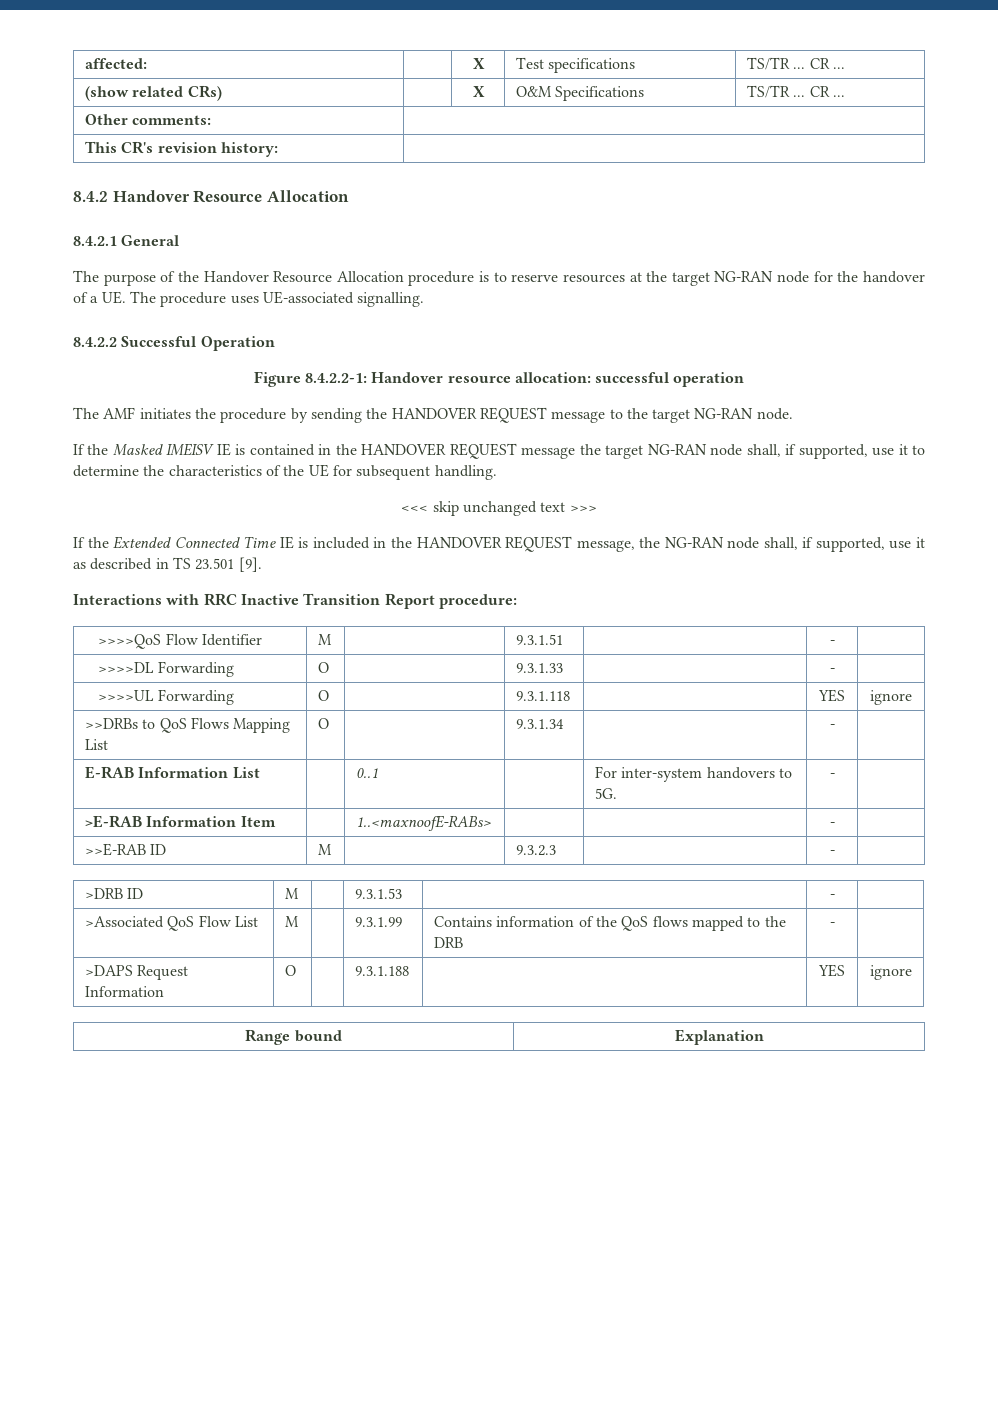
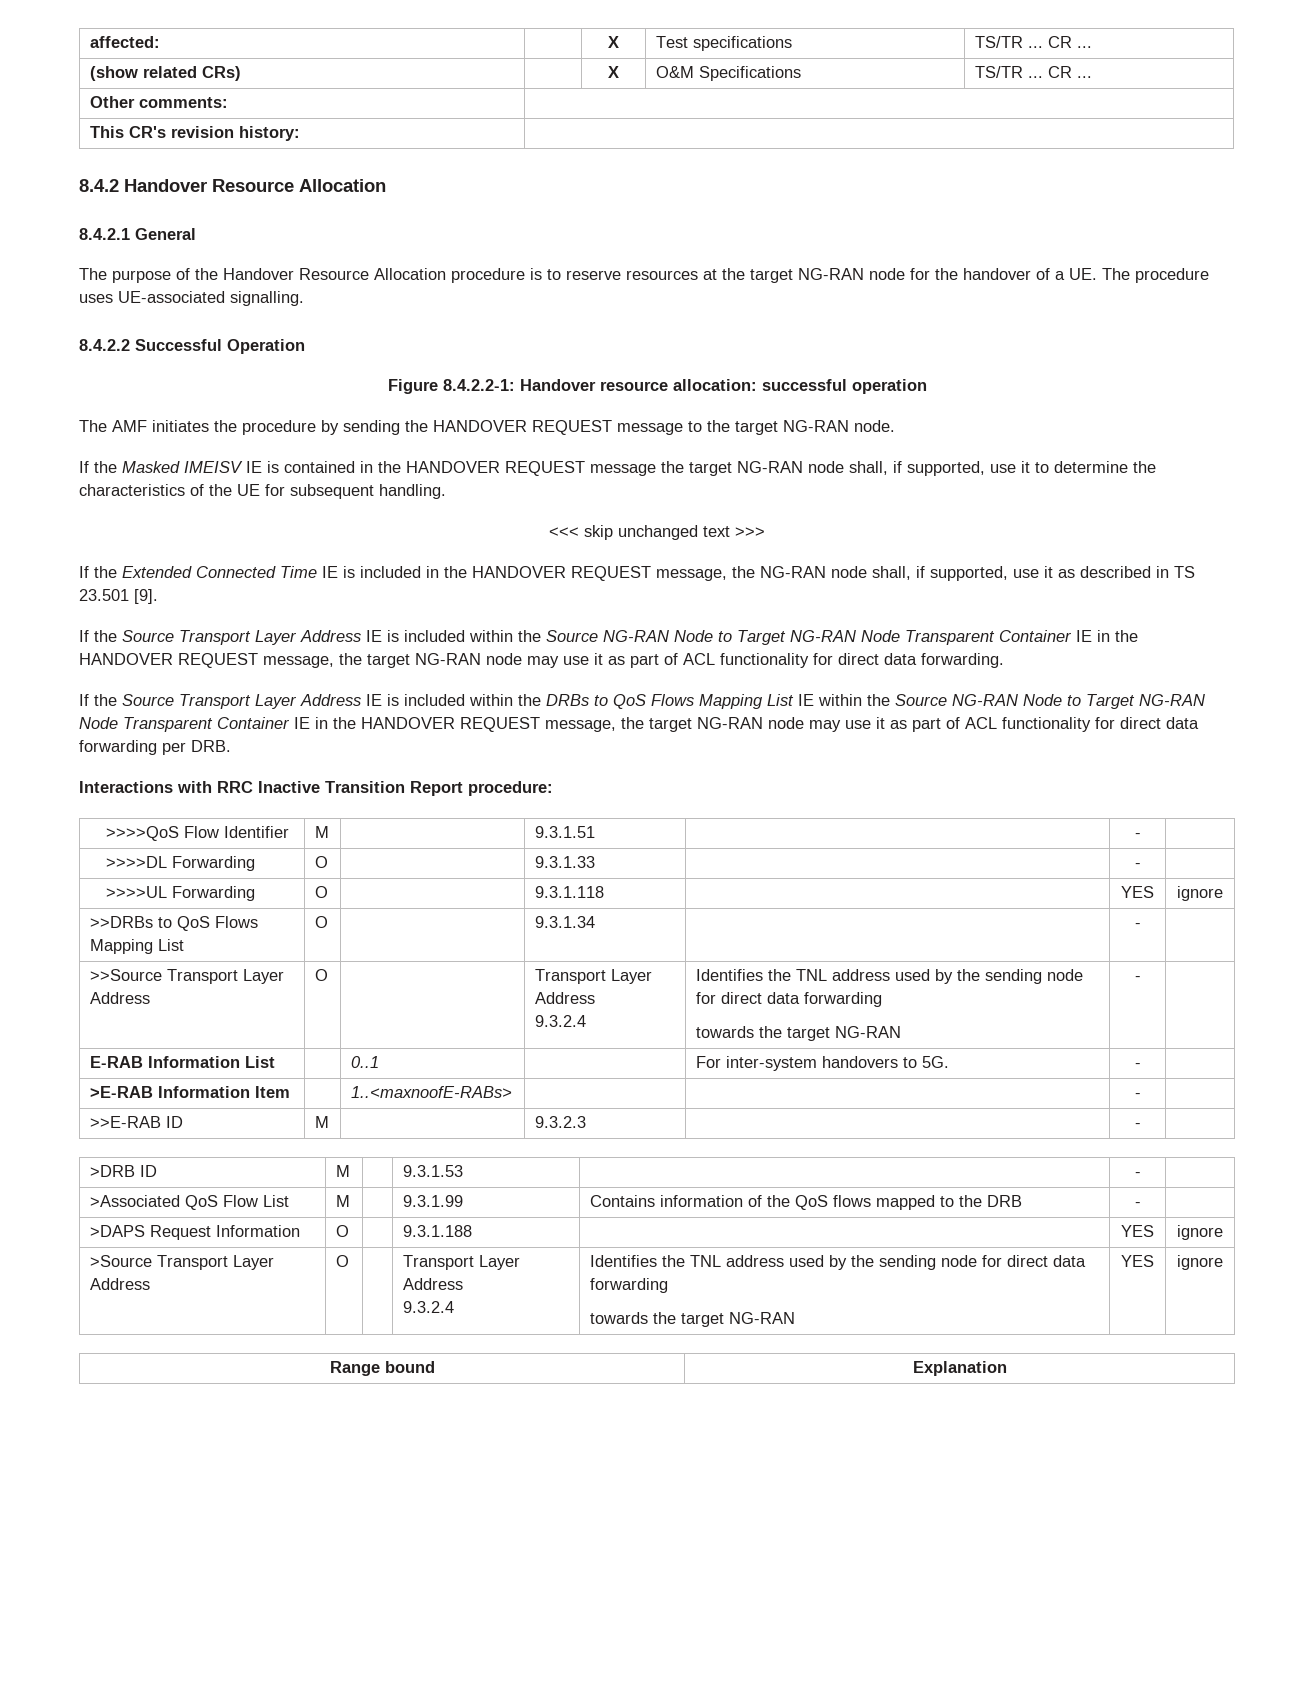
(262, 564) none -> [79,630,1138,645] [79,653,1004,668] [79,694,1205,709] [79,717,1199,732] [79,740,231,755] // If the Source Transport Layer Address IE is included within the Source NG-RAN Node to Target NG-RAN Node Transparent Container IE in the HANDOVER REQUEST message, the target NG-RAN node may use it as part of ACL functionality for direct data forwarding. // If the Source Transport Layer Address IE is included within the DRBs to QoS Flows Mapping List IE within the Source NG-RAN Node to Target NG-RAN Node Transparent Container IE in the HANDOVER REQUEST message, the target NG-RAN node may use it as part of ACL functionality for direct data forwarding per DRB.
(835, 726) none -> [89,969,284,984] [89,992,150,1004] [314,969,328,981] [534,969,652,984] [534,992,595,1004] [534,1015,586,1027] [695,969,1083,984] [695,992,882,1007] [695,1026,901,1041] [1134,976,1141,981] // >>Source Transport Layer Address | O | | Transport Layer Address // 9.3.2.4 | Identifies the TNL address used by the sending node for direct data forwarding // towards the target NG-RAN | - |
(912, 972) none -> [89,1255,274,1270] [89,1278,150,1290] [335,1255,349,1267] [402,1255,520,1270] [402,1278,463,1290] [402,1301,454,1313] [589,1255,1086,1270] [589,1278,668,1293] [589,1312,795,1327] [1121,1255,1154,1267] [1177,1255,1223,1270] // >Source Transport Layer Address | O | | Transport Layer Address // 9.3.2.4 | Identifies the TNL address used by the sending node for direct data forwarding // towards the target NG-RAN | YES | ignore

